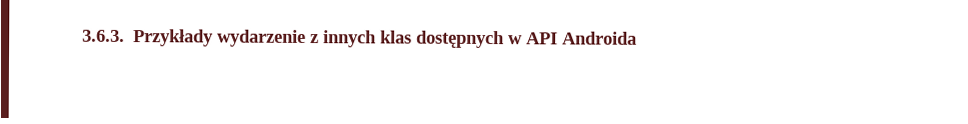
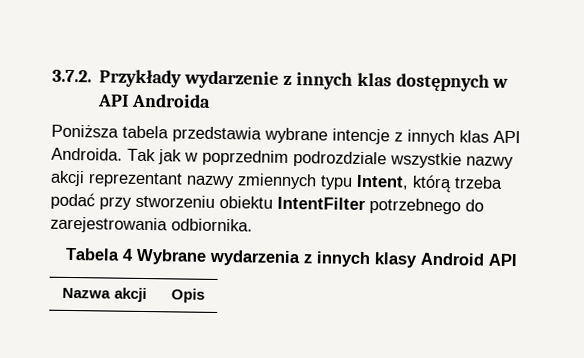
[82,29,125,42] 3.6.3. -> [52,69,92,83] 3.7.2.
(637, 38) none -> [51,124,521,146] [51,147,514,170] [50,170,503,193] [50,192,484,215] [50,216,253,234] [64,247,517,268] [62,287,147,303] [171,288,205,303] // Poniższa tabela przedstawia wybrane intencje z innych klas API Androida. Tak jak w poprzednim podrozdziale wszystkie nazwy akcji reprezentant nazwy zmiennych typu Intent, którą trzeba podać przy stworzeniu obiektu IntentFilter potrzebnego do zarejestrowania odbiornika. // Tabela 4 Wybrane wydarzenia z innych klasy Android API // Nazwa akcji | Opis

